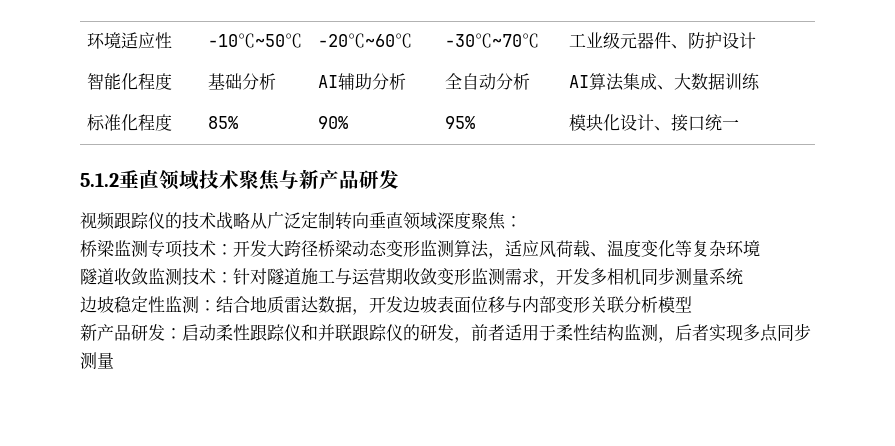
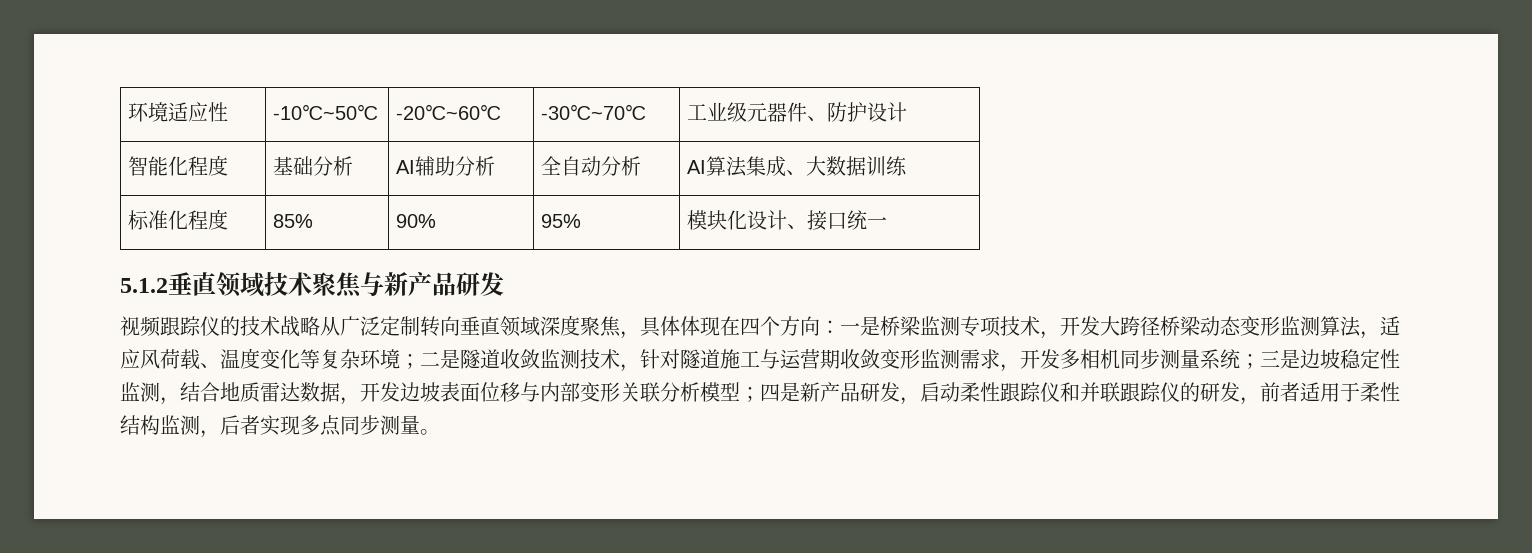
[505,216,522,227] ： // -> [620,316,880,339] ，具体体现在四个方向：一是
[216,244,233,255] ： -> [1040,331,1060,339] ，
(760, 248) // -> [400,349,460,369] ；二是
[216,272,233,283] ： -> [620,364,640,372] ，
(743, 276) // -> [1240,349,1300,369] ；三是
[199,300,216,311] ： -> [160,397,180,405] ，
[80,324,182,341] // 新产品研发： -> [740,382,920,405] ；四是新产品研发，
(114, 360) none -> [420,429,440,435] 。

